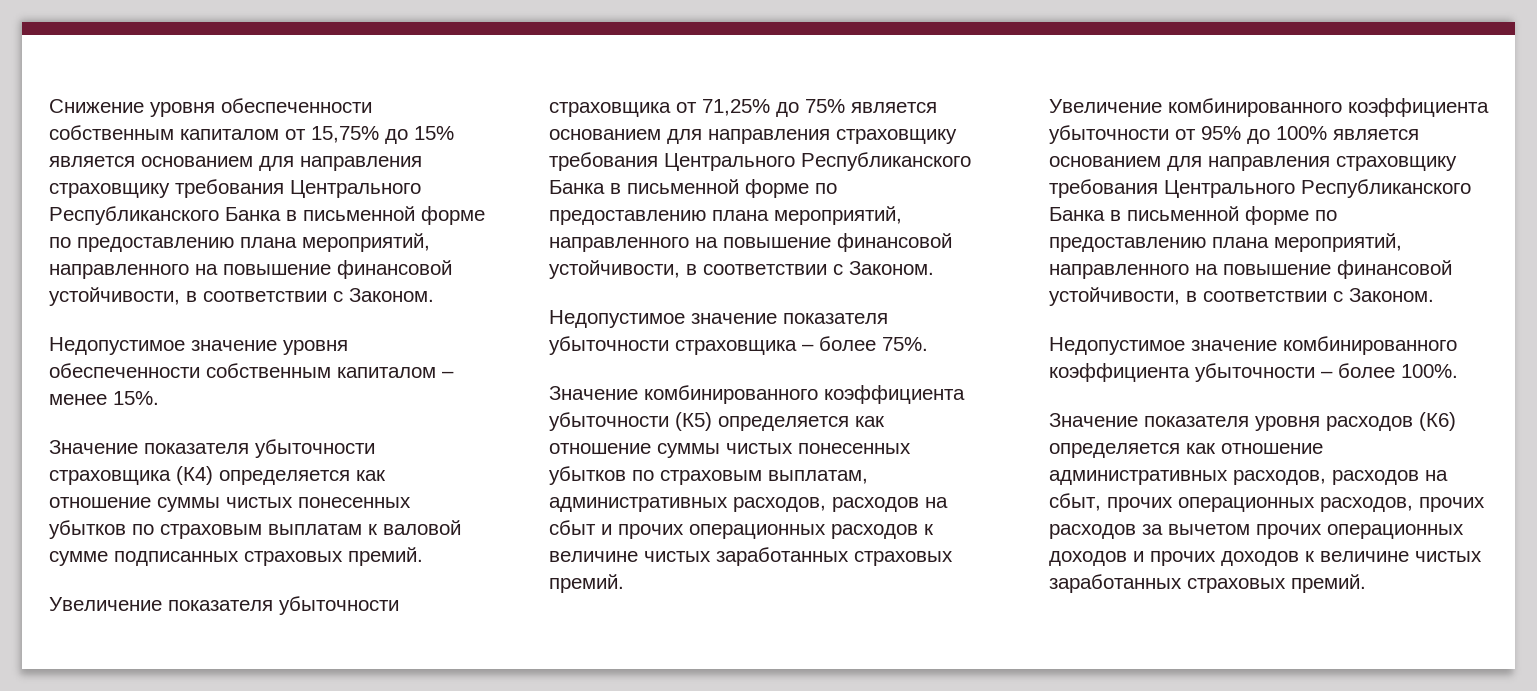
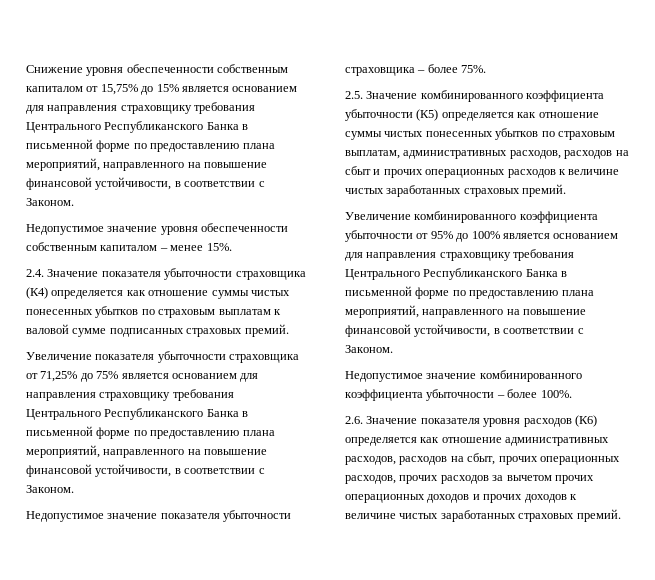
(159, 398) none -> [26,269,44,277] 2.4.
(928, 344) none -> [345,91,363,99] 2.5.
(1458, 371) none -> [345,416,363,424] 2.6.

